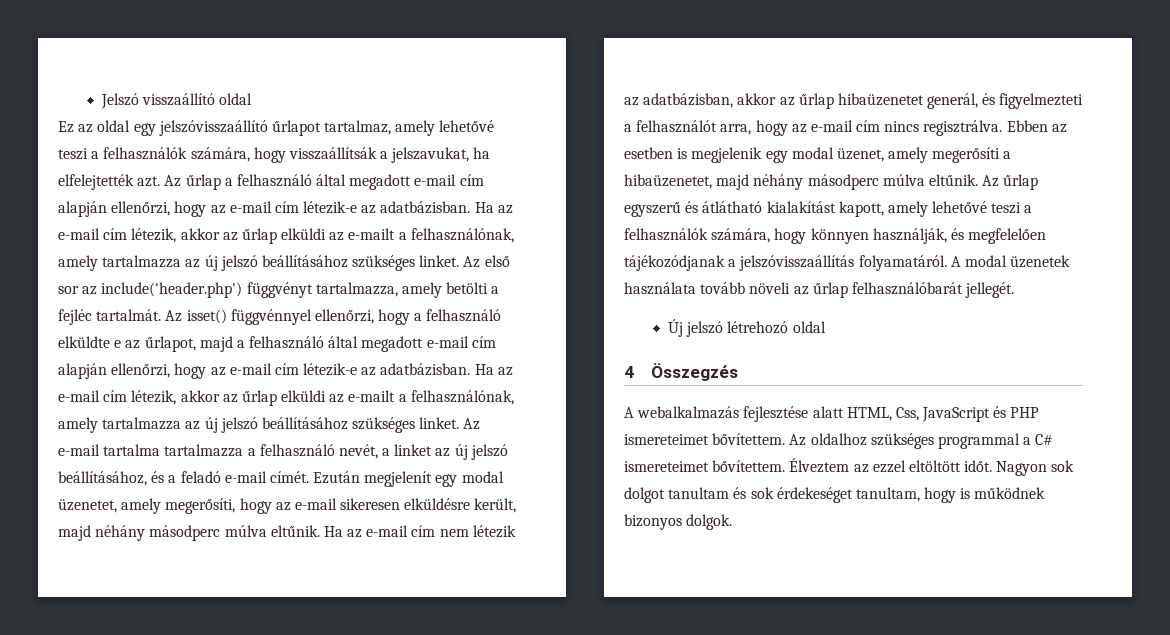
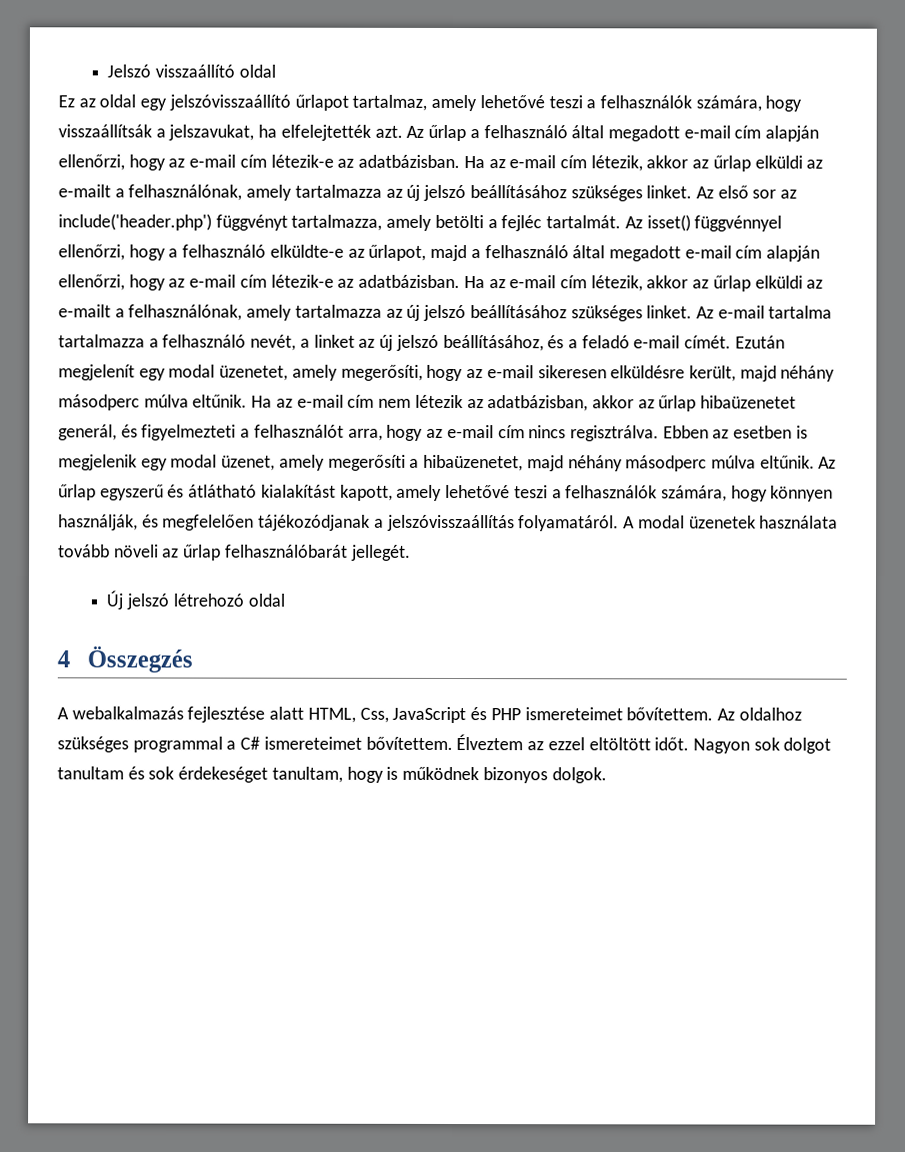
[58,336,122,348] elküldte e -> [269,244,344,258] elküldte-e

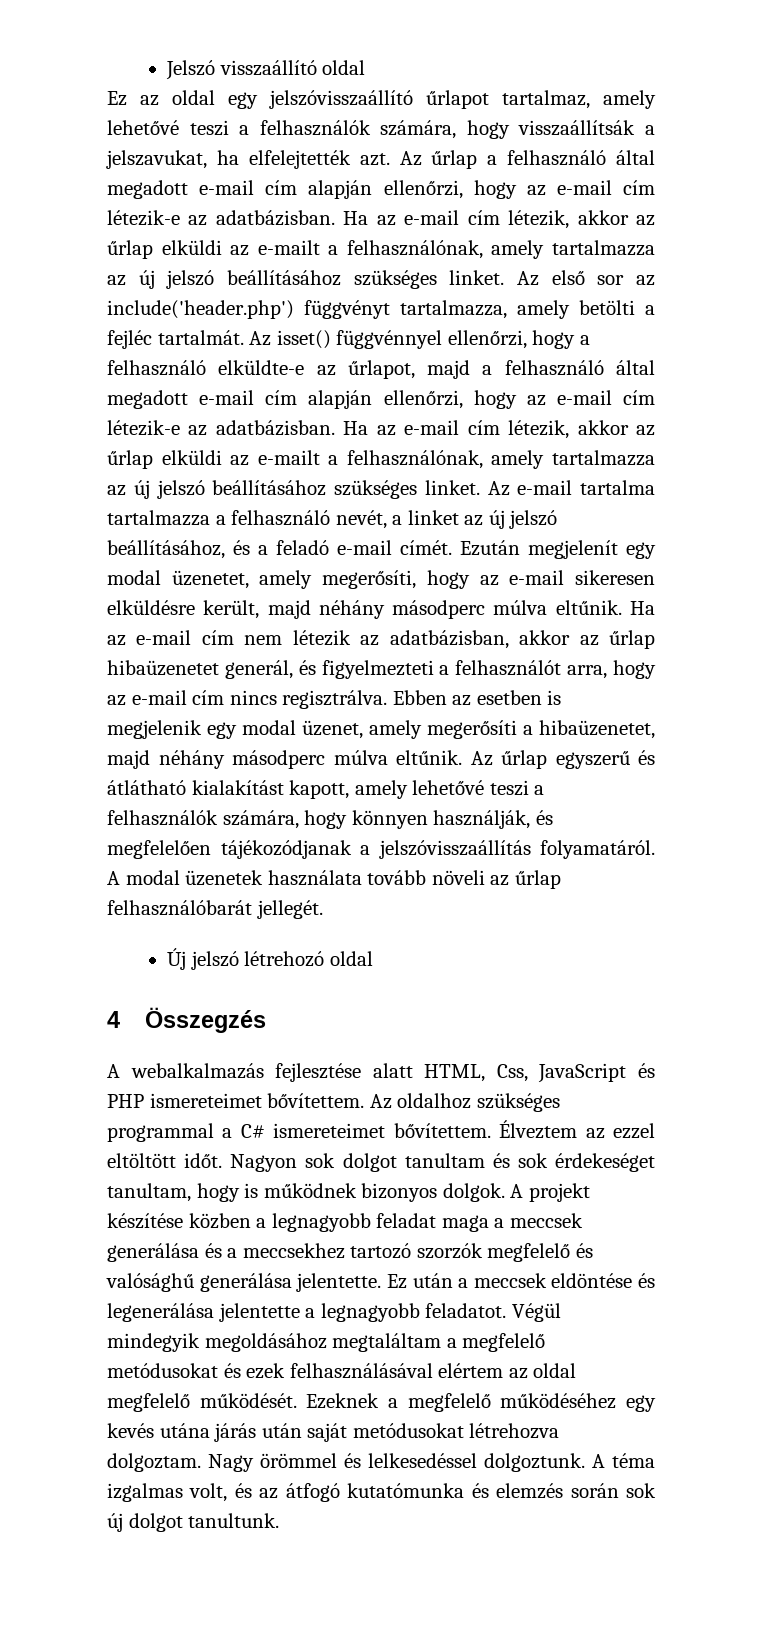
(607, 775) none -> [510,1183,590,1202] [107,1213,583,1232] [107,1243,593,1262] [106,1273,655,1292] [107,1303,561,1322] [107,1333,546,1352] [107,1363,577,1379] [107,1393,656,1412] [107,1423,560,1442] [107,1453,655,1472] [107,1483,657,1502] [107,1513,280,1532] A projekt készítése közben a legnagyobb feladat maga a meccsek generálása és a meccsekhez tartozó szorzók megfelelő és valósághű generálása jelentette. Ez után a meccsek eldöntése és legenerálása jelentette a legnagyobb feladatot. Végül mindegyik megoldásához megtaláltam a megfelelő metódusokat és ezek felhasználásával elértem az oldal megfelelő működését. Ezeknek a megfelelő működéséhez egy kevés utána járás után saját metódusokat létrehozva dolgoztam. Nagy örömmel és lelkesedéssel dolgoztunk. A téma izgalmas volt, és az átfogó kutatómunka és elemzés során sok új dolgot tanultunk.

